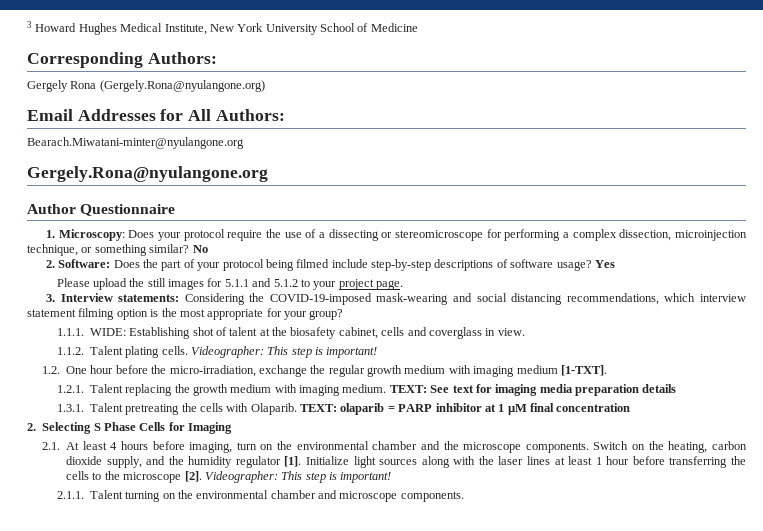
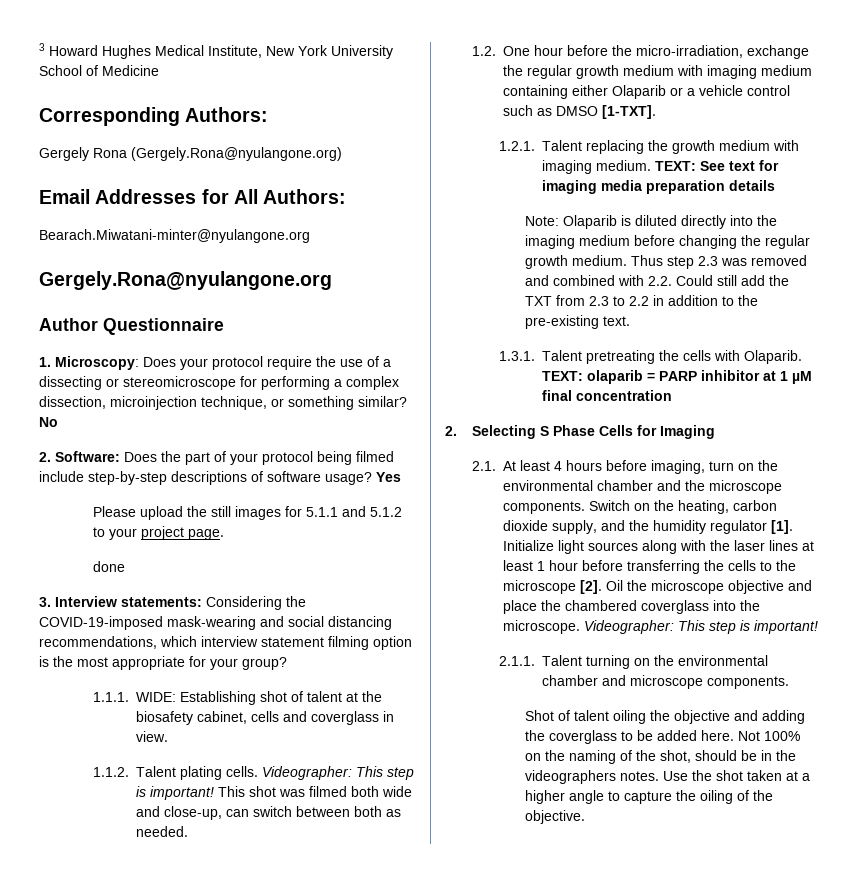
(404, 285) none -> [92,561,125,572] // done
(378, 352) none -> [217,786,412,797] [135,806,401,820] [135,826,188,837] This shot was filmed both wide and close-up, can switch between both as needed.
(558, 369) none -> [502,85,790,99] [502,105,598,116] containing either Olaparib or a vehicle control such as DMSO
(677, 388) none -> [525,215,778,229] [525,235,811,249] [525,255,808,269] [525,275,790,286] [525,295,759,306] [525,315,631,329] // Note: Olaparib is diluted directly into the imaging medium before changing the regular growth medium. Thus step 2.3 was removed and combined with 2.2. Could still add the TXT from 2.3 to 2.2 in addition to the pre-existing text.
(202, 476) none -> [605,580,812,594] [502,600,760,614] [502,620,580,634] Oil the microscope objective and place the chambered coverglass into the microscope.
(464, 496) none -> [525,710,806,724] [525,730,801,744] [525,750,797,764] [525,770,811,784] [525,790,774,804] [525,810,586,824] // Shot of talent oiling the objective and adding the coverglass to be added here. Not 100% on the naming of the shot, should be in the videographers notes. Use the shot taken at a higher angle to capture the oiling of the objective.

